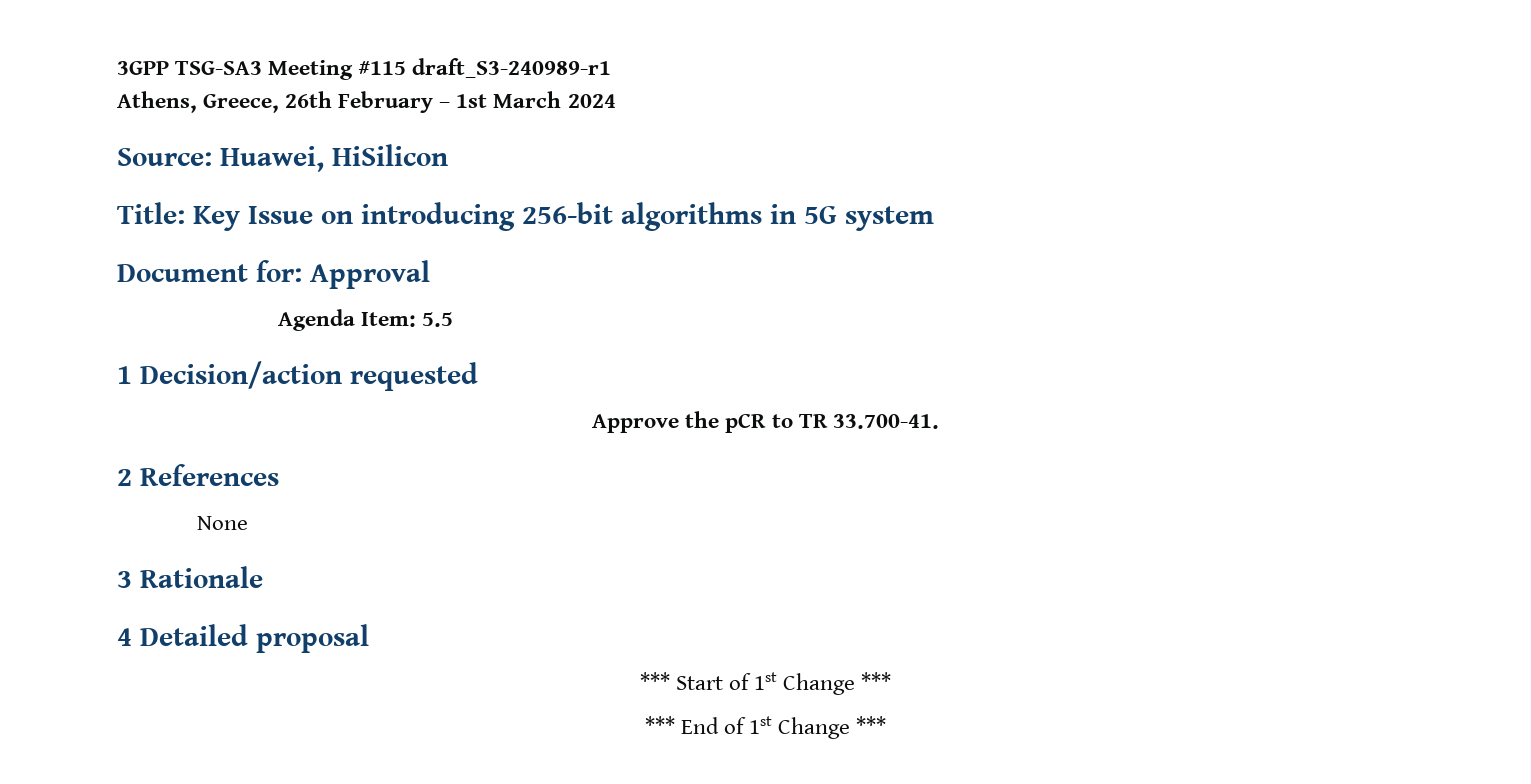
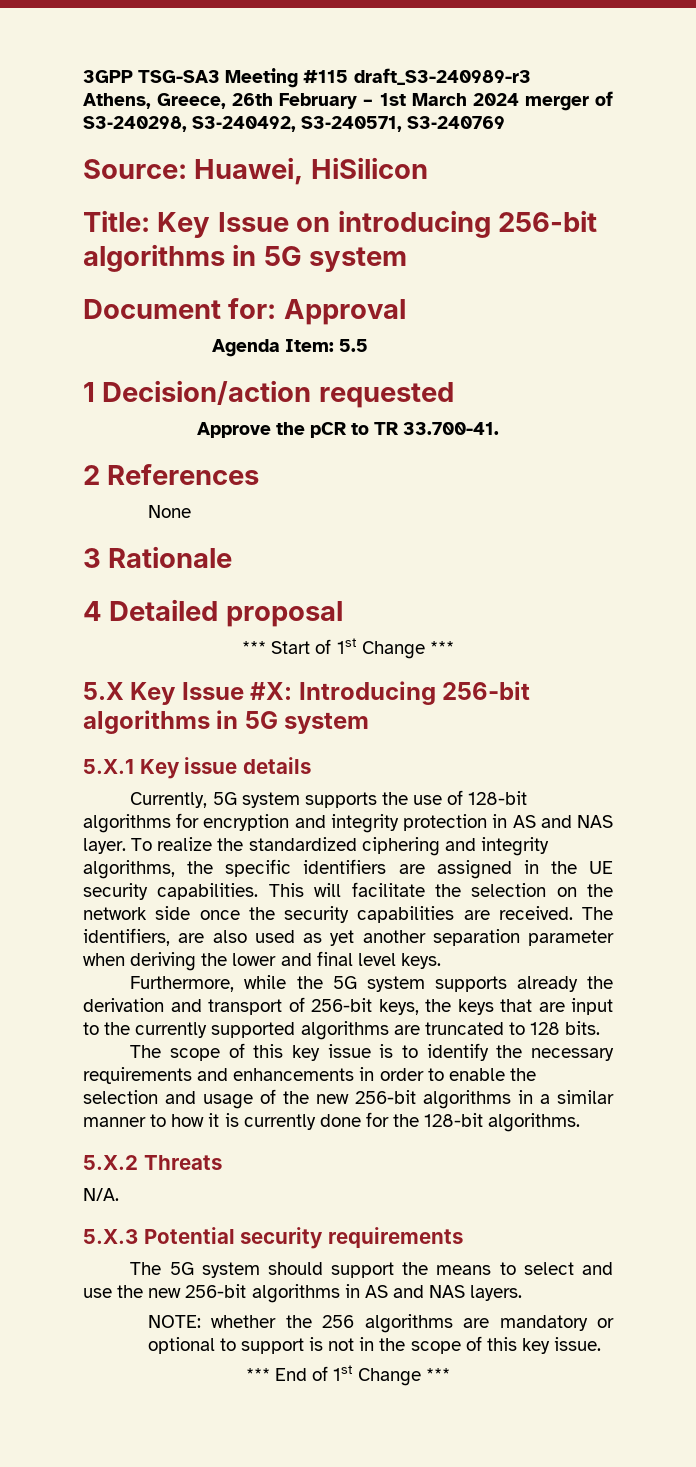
[412,58,612,78] draft_S3-240989-r1 -> [353,68,531,85] draft_S3-240989-r3
(616, 101) none -> [524,91,614,111] [83,116,506,132] merger of S3‑240298, S3‑240492, S3‑240571, S3‑240769
(892, 681) none -> [83,681,531,705] [83,710,370,734] [83,757,311,779] [130,790,528,808] [83,813,613,833] [83,837,549,856] [83,859,613,879] [83,882,613,900] [83,906,613,923] [83,928,614,946] [83,951,441,971] [130,975,613,992] [83,997,613,1015] [83,1021,601,1040] [130,1043,614,1061] [83,1067,536,1084] [83,1089,614,1109] [83,1112,581,1132] [83,1155,222,1170] [83,1188,119,1201] [83,1227,463,1249] [130,1262,613,1278] [83,1284,523,1303] [147,1314,614,1333] [147,1336,602,1354] // 5.X Key Issue #X: Introducing 256-bit algorithms in 5G system // 5.X.1 Key issue details // Currently, 5G system supports the use of 128-bit algorithms for encryption and integrity protection in AS and NAS layer. To realize the standardized ciphering and integrity algorithms, the specific identifiers are assigned in the UE security capabilities. This will facilitate the selection on the network side once the security capabilities are received. The identifiers, are also used as yet another separation parameter when deriving the lower and final level keys. // Furthermore, while the 5G system supports already the derivation and transport of 256-bit keys, the keys that are input to the currently supported algorithms are truncated to 128 bits. // The scope of this key issue is to identify the necessary requirements and enhancements in order to enable the selection and usage of the new 256-bit algorithms in a similar manner to how it is currently done for the 128-bit algorithms. // 5.X.2 Threats // N/A. // 5.X.3 Potential security requirements // The 5G system should support the means to select and use the new 256-bit algorithms in AS and NAS layers. // NOTE: whether the 256 algorithms are mandatory or optional to support is not in the scope of this key issue.

